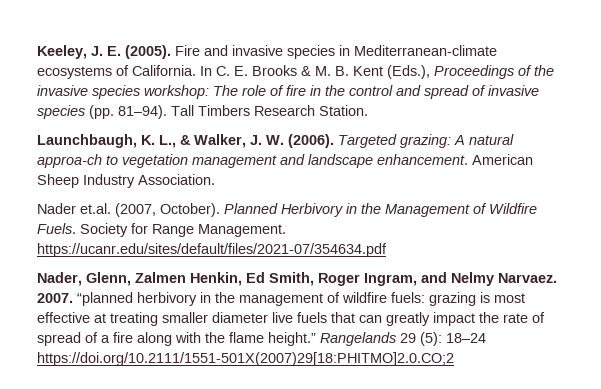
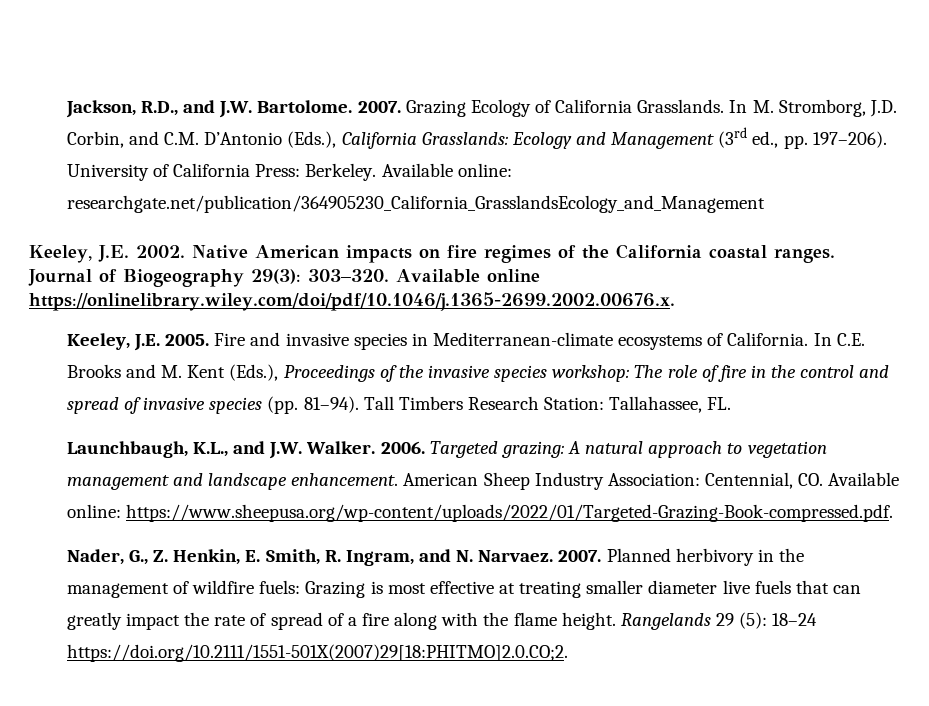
[37,45,172,59] Keeley, J. E. (2005). -> [65,99,897,118] [66,127,887,149] [66,163,512,181] [66,195,765,213] [29,244,835,263] [28,269,540,287] [29,292,675,311] [66,333,210,351] Jackson, R.D., and J.W. Bartolome. 2007. Grazing Ecology of California Grasslands. In M. Stromborg, J.D. Corbin, and C.M. D’Antonio (Eds.), California Grasslands: Ecology and Management (3rd ed., pp. 197–206). University of California Press: Berkeley. Available online: researchgate.net/publication/364905230_California_GrasslandsEcology_and_Management // Keeley, J.E. 2002. Native American impacts on fire regimes of the California coastal ranges. Journal of Biogeography 29(3): 303–320. Available online https://onlinelibrary.wiley.com/doi/pdf/10.1046/j.1365-2699.2002.00676.x. // Keeley, J.E. 2005.
[216,65,350,76] C. E. Brooks & M. B. -> [836,333,865,346] [66,364,183,378] C.E. Brooks and M.
[319,105,369,116] [37,134,335,148] Station. // Launchbaugh, K. L., & Walker, J. W. (2006). -> [544,396,732,413] [66,441,425,459] Station: Tallahassee, FL. // Launchbaugh, K.L., and J.W. Walker. 2006.
[37,154,103,168] approa-ch -> [648,441,723,458] approach
[138,174,216,185] [37,203,538,217] [37,223,287,237] [37,243,388,257] [37,272,361,286] Association. // Nader et.al. (2007, October). Planned Herbivory in the Management of Wildfire Fuels. Society for Range Management. https://ucanr.edu/sites/default/files/2021-07/354634.pdf // Nader, Glenn, Zalmen Henkin, Ed Smith, Roger -> [607,472,900,489] [66,504,894,522] [66,549,341,565] Association: Centennial, CO. Available online: https://www.sheepusa.org/wp-content/uploads/2022/01/Targeted-Grazing-Book-compressed.pdf. // Nader, G., Z. Henkin, E. Smith, R.
[451,272,495,286] Nelmy -> [456,550,474,562] N.
[77,292,134,306] “planned -> [606,548,671,562] Planned
[429,292,477,306] grazing -> [305,581,366,598] Grazing
[268,332,317,346] height.” -> [561,612,616,630] height.
[37,352,455,366] https://doi.org/10.2111/1551-501X(2007)29[18:PHITMO]2.0.CO;2 -> [66,644,568,662] https://doi.org/10.2111/1551-501X(2007)29[18:PHITMO]2.0.CO;2.

